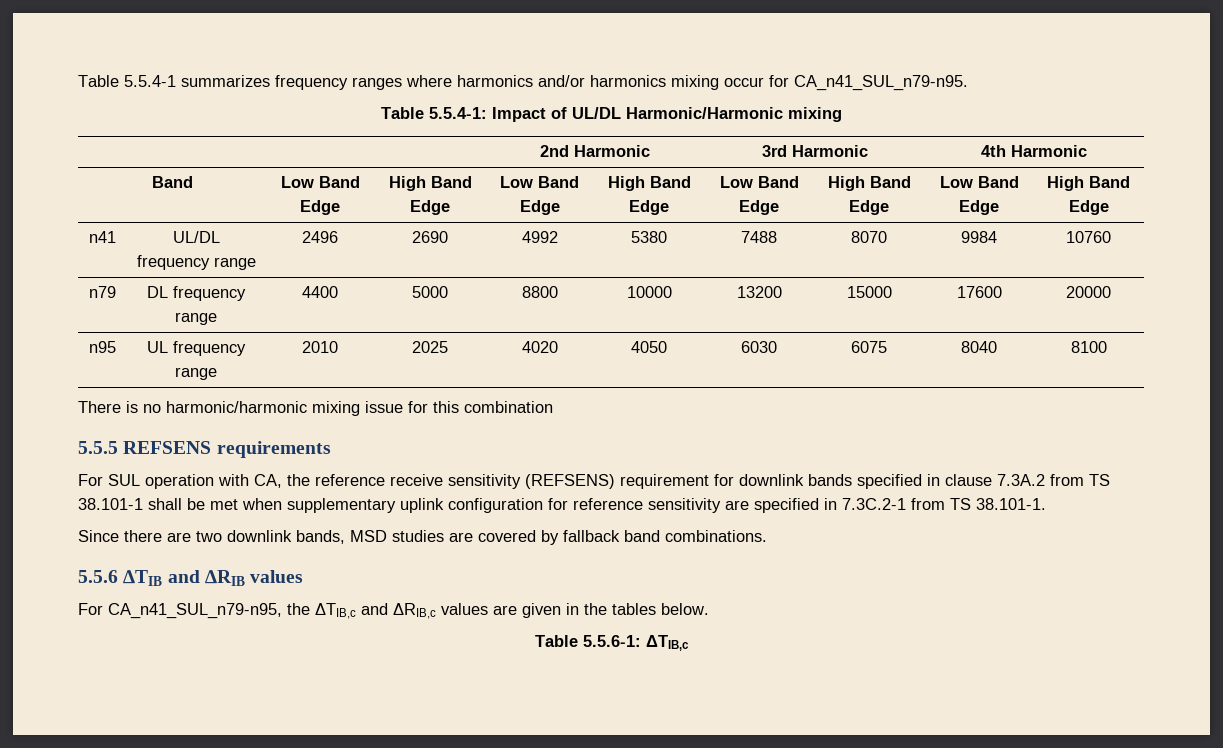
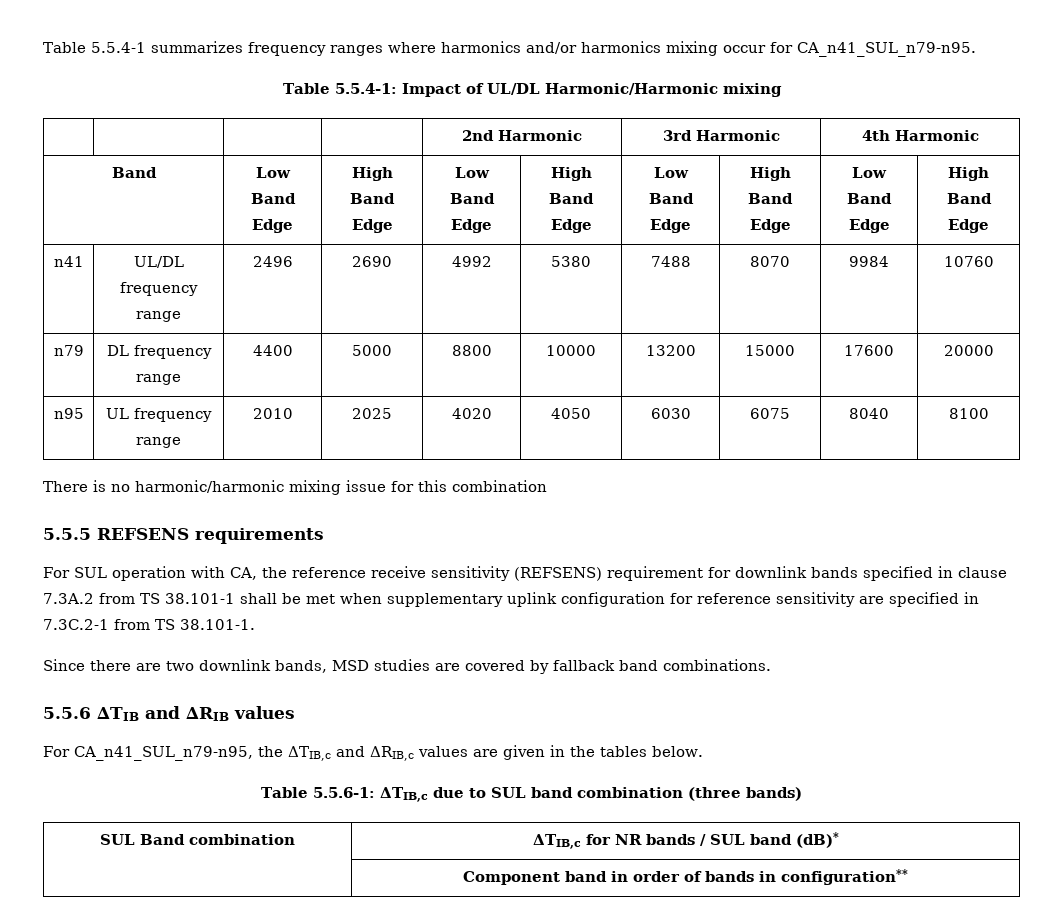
(689, 643) none -> [432,787,802,801] [100,834,295,845] [532,832,839,849] [463,869,908,885] due to SUL band combination (three bands) // SUL Band combination | ΔTIB,c for NR bands / SUL band (dB)* // | Component band in order of bands in configuration**

